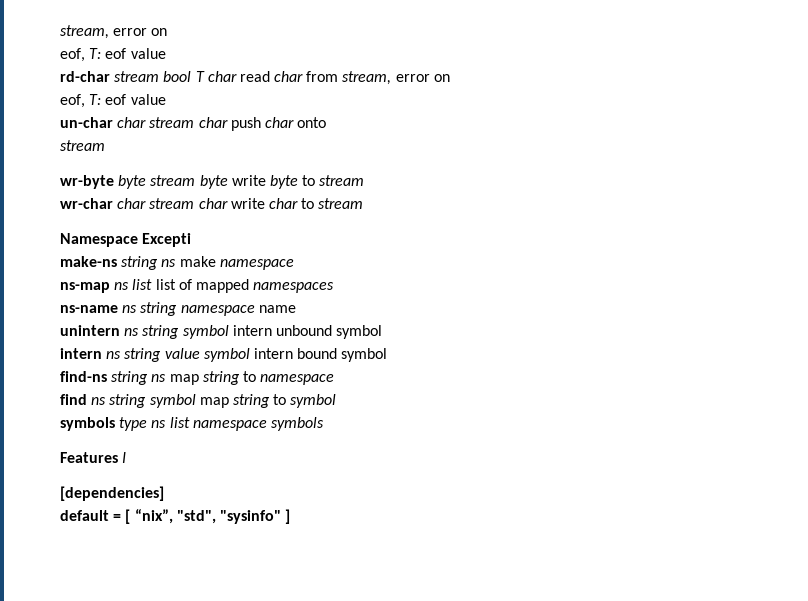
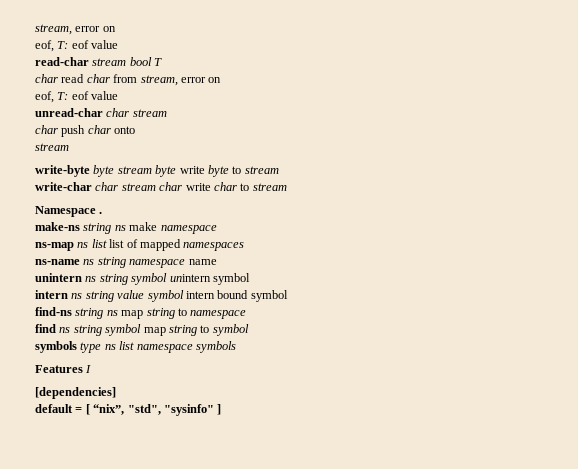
[60,25,168,39] [60,48,166,62] [60,71,110,82] stream, error on // eof, T: eof value // rd-char -> [35,24,116,35] [35,40,119,52] [35,57,89,66] stream, error on // eof, T: eof value // read-char
(205, 76) none -> (163, 62) //
[60,117,195,128] un-char char stream -> [35,108,167,117] unread-char char stream //
[60,175,114,189] wr-byte -> [35,165,90,177] write-byte
[60,198,113,209] wr-char -> [35,182,92,191] write-char
[142,233,192,247] Excepti -> [99,211,103,214] .
[232,325,332,336] intern unbound -> [169,274,211,282] unintern

